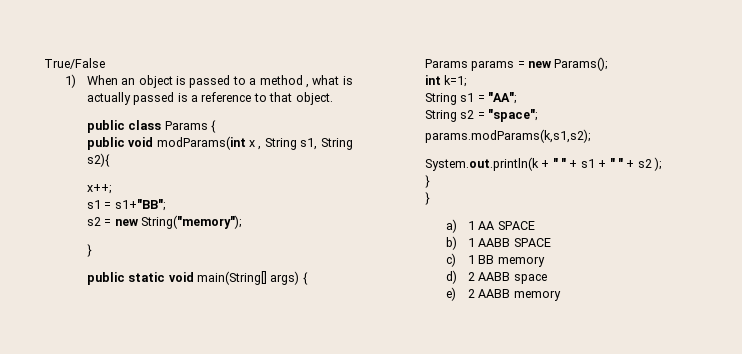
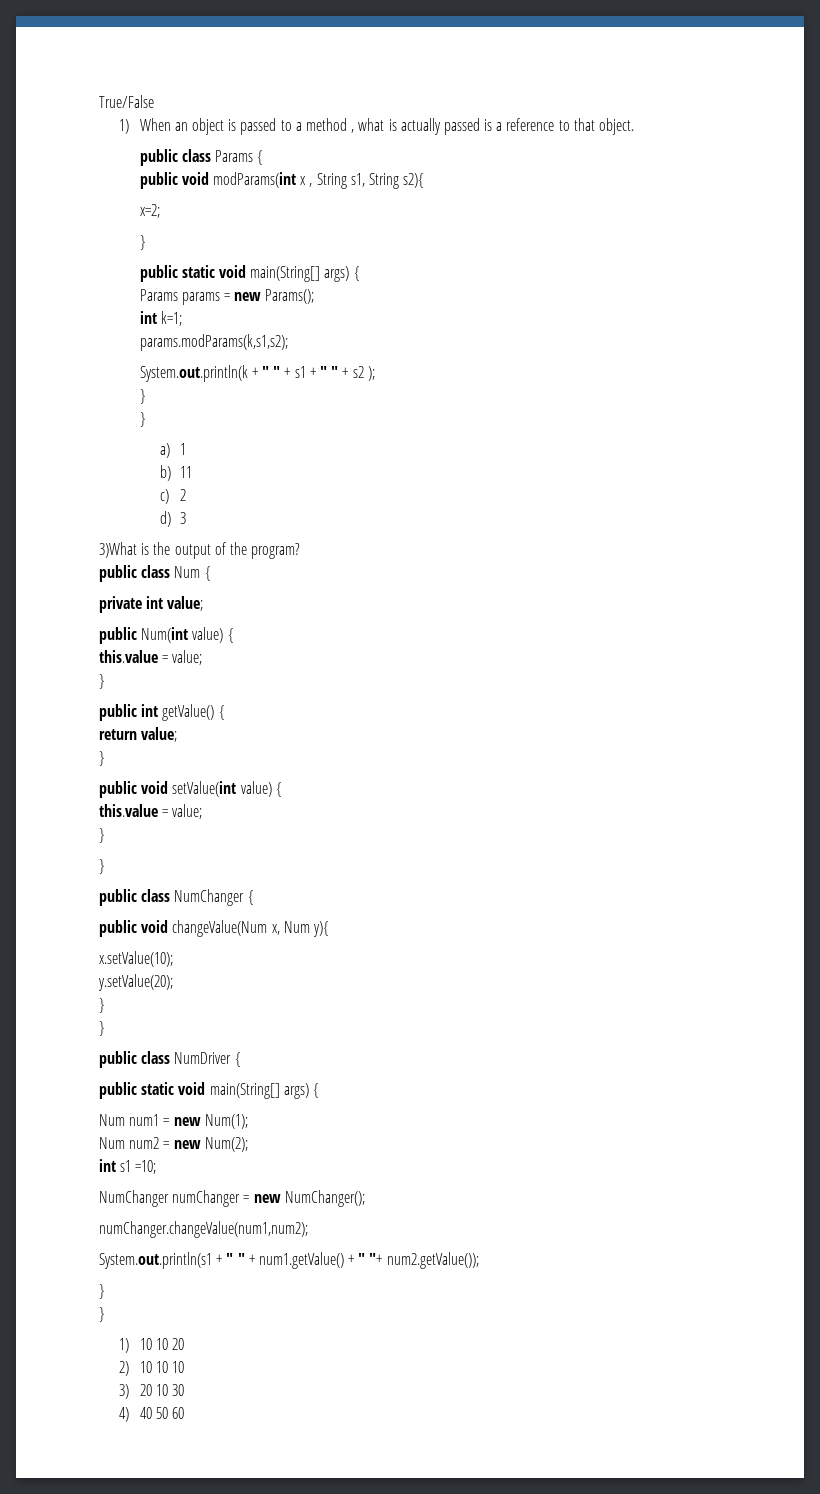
[86,184,112,194] [86,199,166,211] [86,215,243,229] x++; // s1 = s1+"BB"; // s2 = new String("memory"); -> [139,204,160,218] x=2;
[424,92,518,105] [424,109,539,122] // String s1 = "AA"; // String s2 = "space"; -> (182, 318) none
[478,221,535,230] AA SPACE -> (187, 449) none
[467,238,551,247] [446,253,545,267] [446,270,547,284] [446,287,561,301] 1 AABB SPACE // c) 1 BB memory // d) 2 AABB space // e) 2 AABB memory -> [180,466,193,478] [160,489,187,504] [160,511,187,527] [99,542,301,559] [99,565,211,582] [99,596,204,613] [99,627,234,644] [99,650,203,665] [99,674,105,689] [99,704,225,721] [99,727,178,742] [99,751,105,766] [99,781,282,798] [99,804,203,819] [99,828,105,843] [99,859,105,874] [99,889,254,906] [99,920,329,937] [99,951,173,967] [98,974,173,991] [99,998,105,1013] [99,1021,105,1036] [99,1051,241,1068] [99,1082,319,1099] [99,1114,248,1129] [99,1137,248,1152] [99,1159,157,1174] [99,1190,365,1207] [99,1221,308,1238] [99,1252,479,1269] [99,1284,105,1299] [99,1307,105,1322] [119,1338,185,1353] [119,1361,185,1376] [119,1384,185,1399] [119,1407,185,1422] 11 // c) 2 // d) 3 // 3)What is the output of the program? // public class Num { // private int value; // public Num(int value) { // this.value = value; // } // public int getValue() { // return value; // } // public void setValue(int value) { // this.value = value; // } // } // public class NumChanger { // public void changeValue(Num x, Num y){ // x.setValue(10); // y.setValue(20); // } // } // public class NumDriver { // public static void main(String[] args) { // Num num1 = new Num(1); // Num num2 = new Num(2); // int s1 =10; // NumChanger numChanger = new NumChanger(); // numChanger.changeValue(num1,num2); // System.out.println(s1 + " " + num1.getValue() + " "+ num2.getValue()); // } // } // 1) 10 10 20 // 2) 10 10 10 // 3) 20 10 30 // 4) 40 50 60

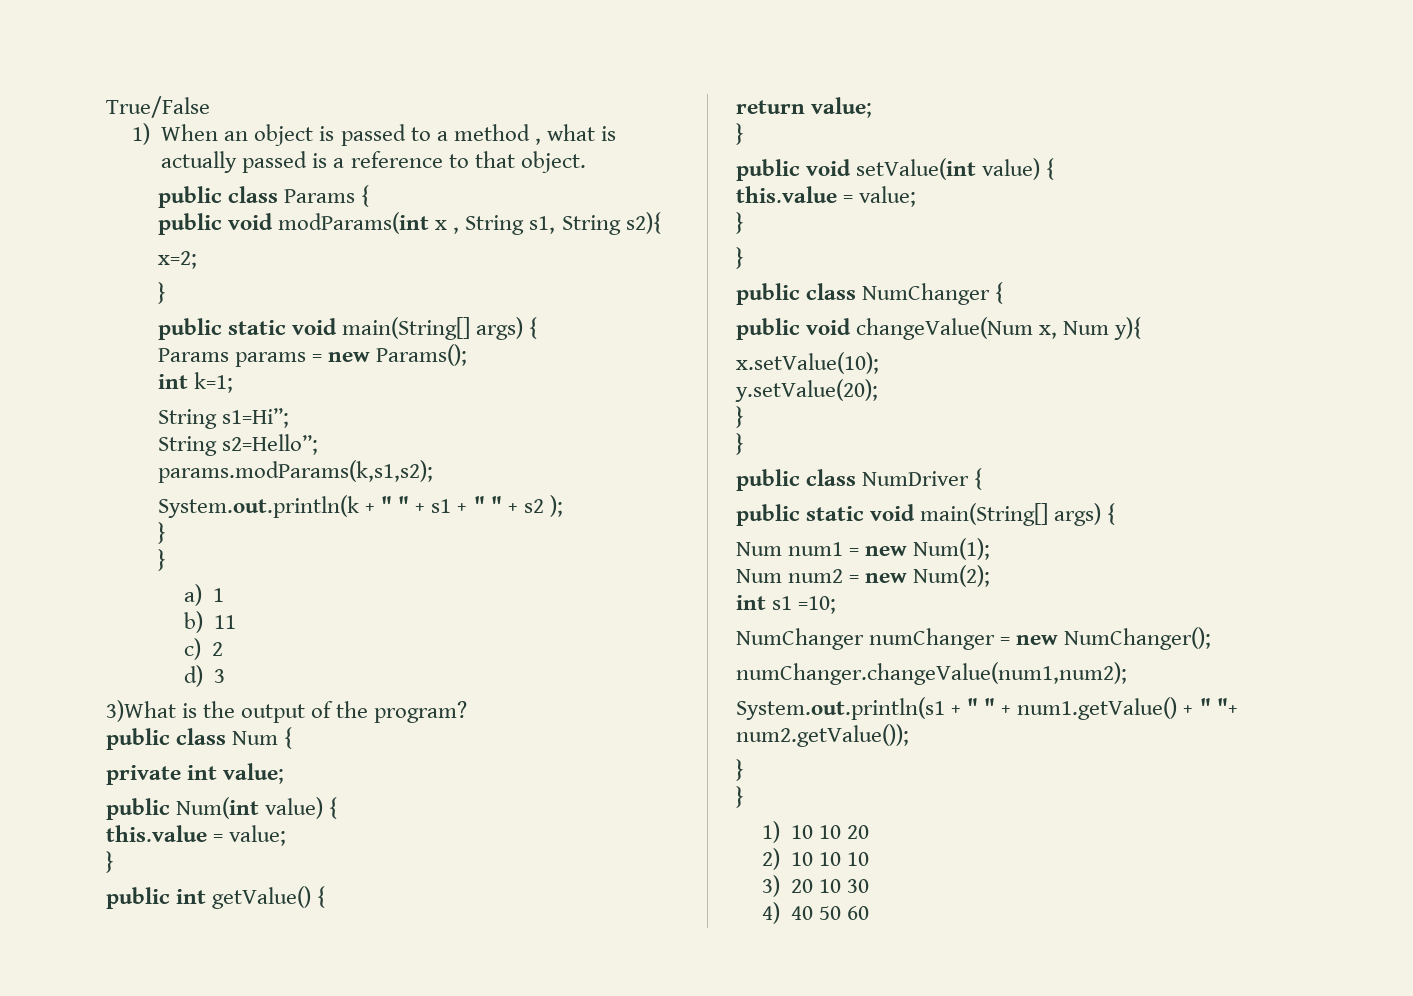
(182, 318) none -> [157,408,290,429] [157,434,319,456] // String s1=Hi”; // String s2=Hello”;

